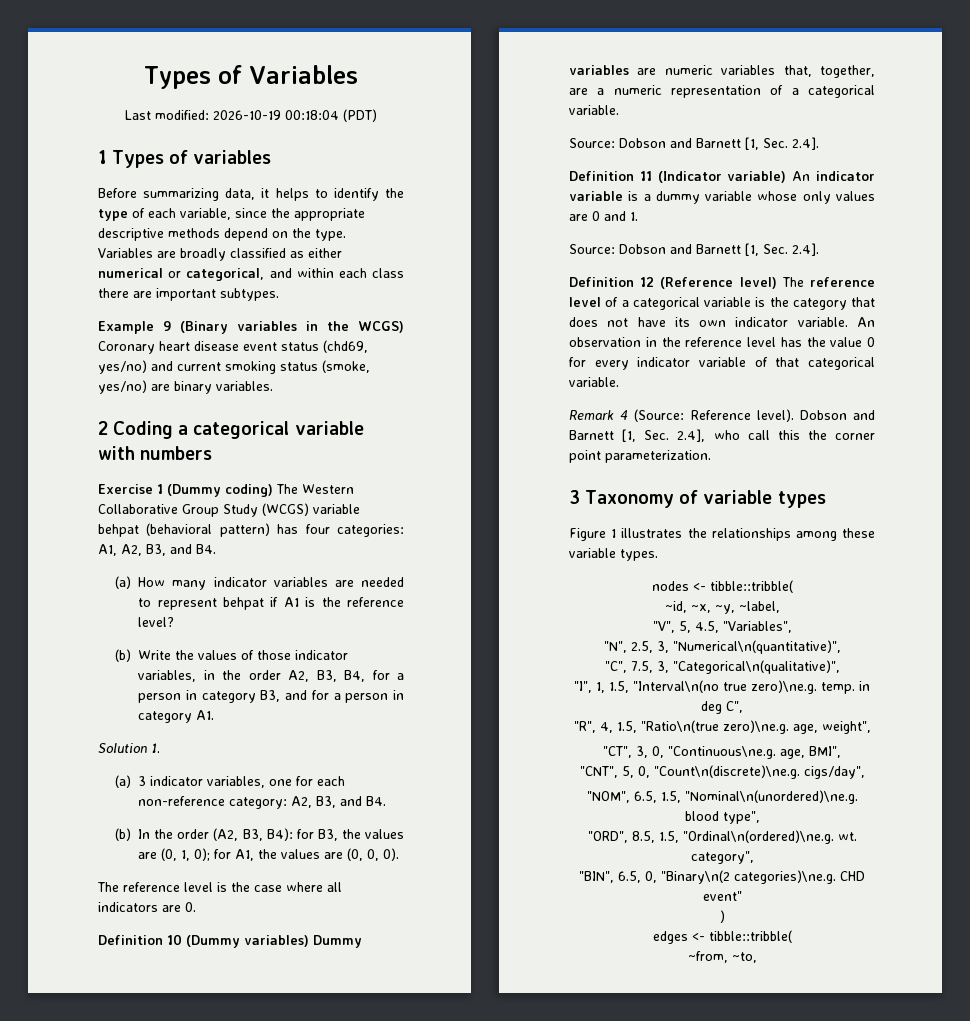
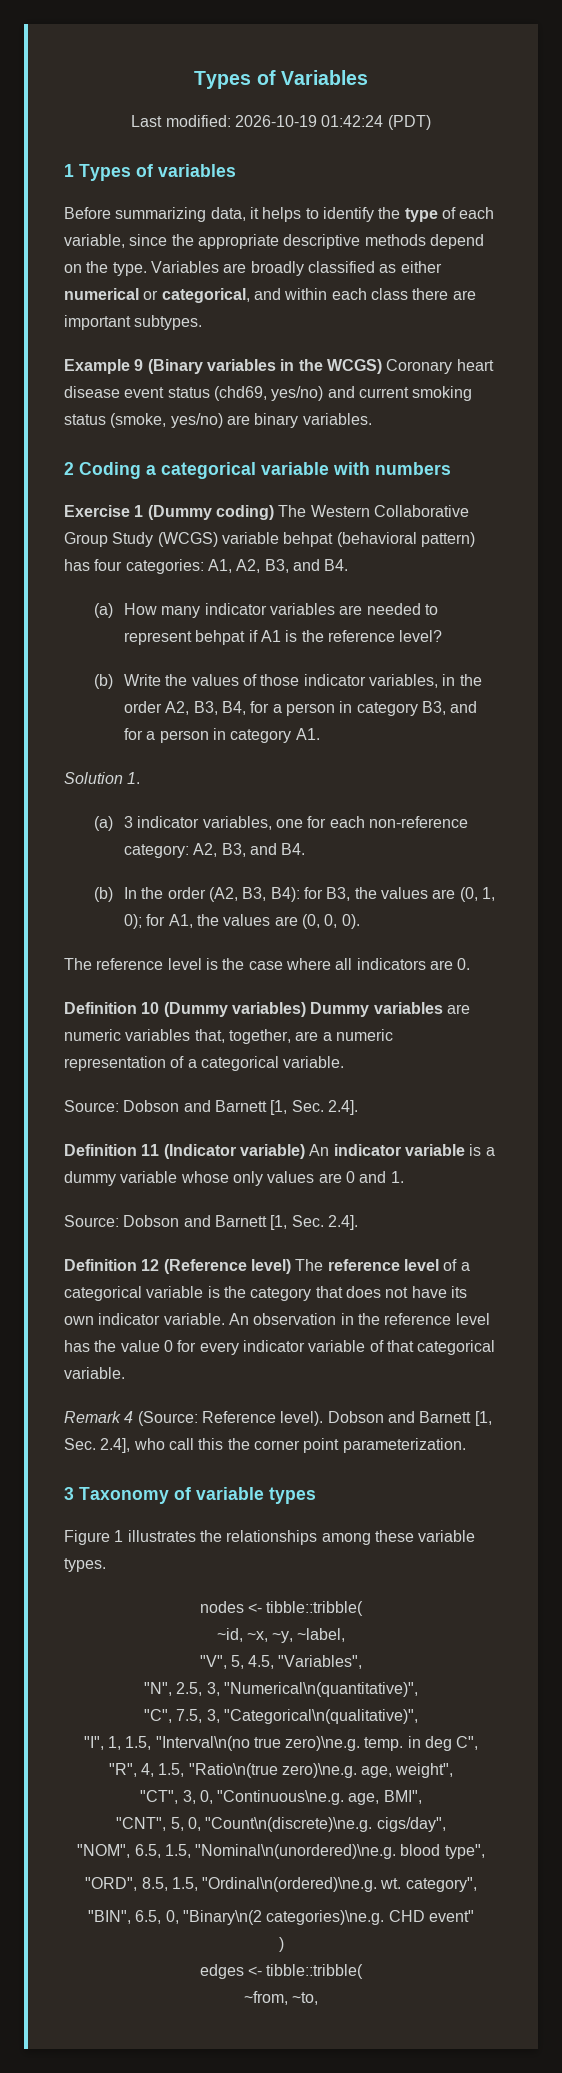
[285,110,339,120] 00:18:04 -> [321,115,384,127] 01:42:24

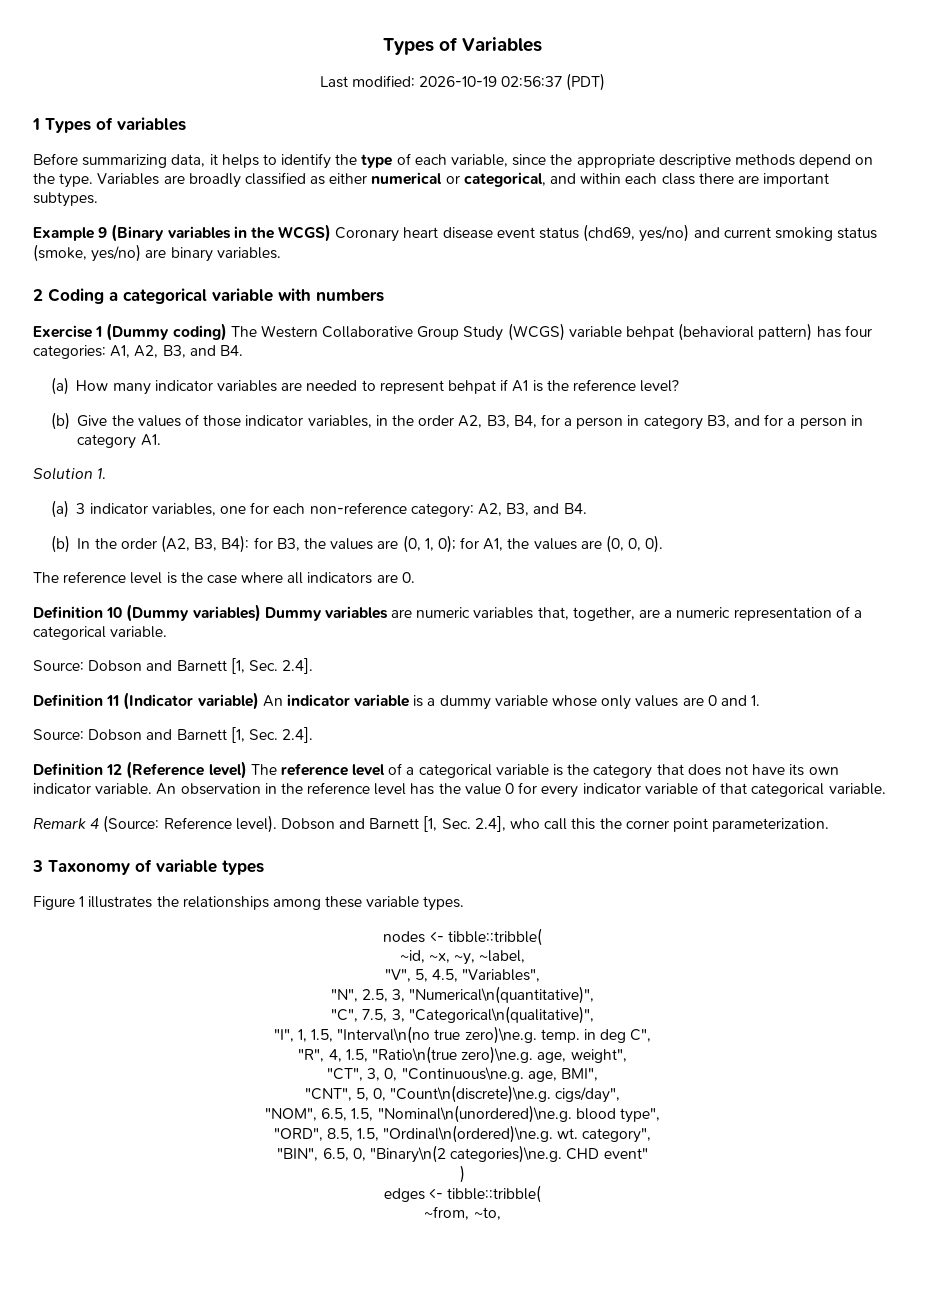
[321,115,384,127] 01:42:24 -> [501,76,563,87] 02:56:37
[124,674,162,686] Write -> [77,415,108,427] Give

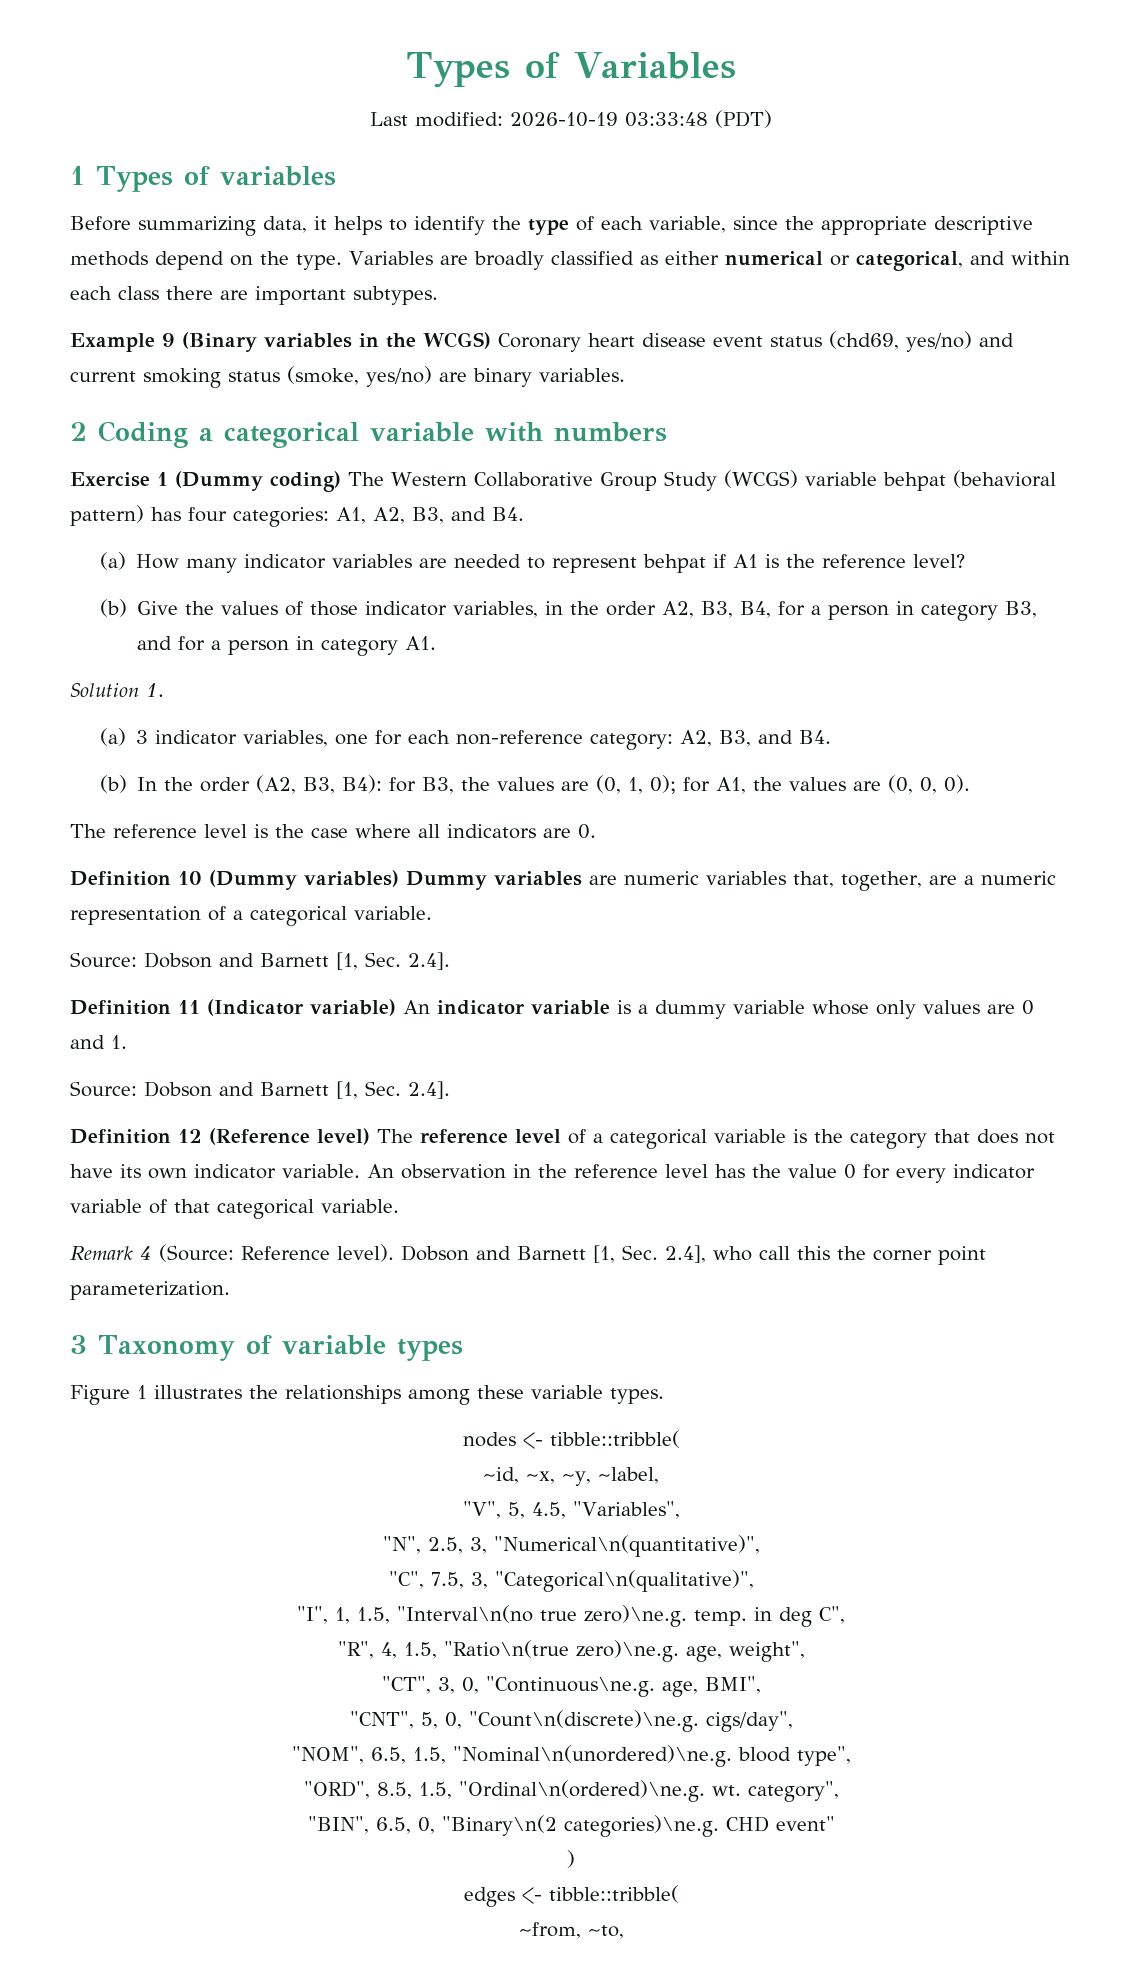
[501,76,563,87] 02:56:37 -> [625,112,708,127] 03:33:48

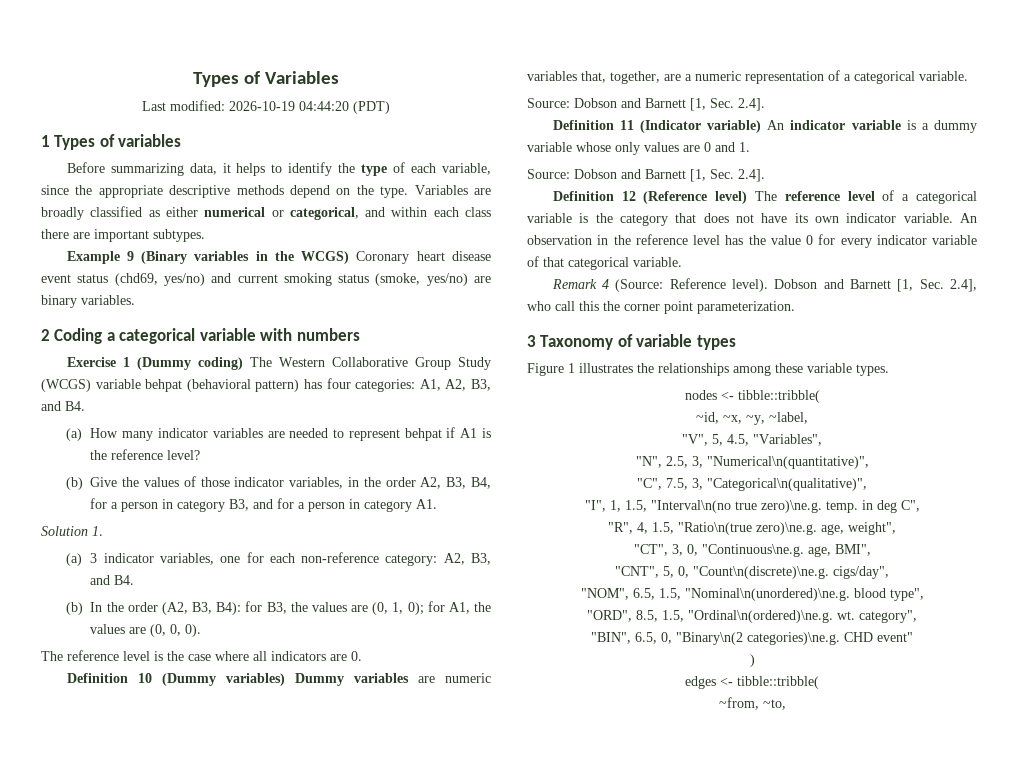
[625,112,708,127] 03:33:48 -> [299,101,349,111] 04:44:20

